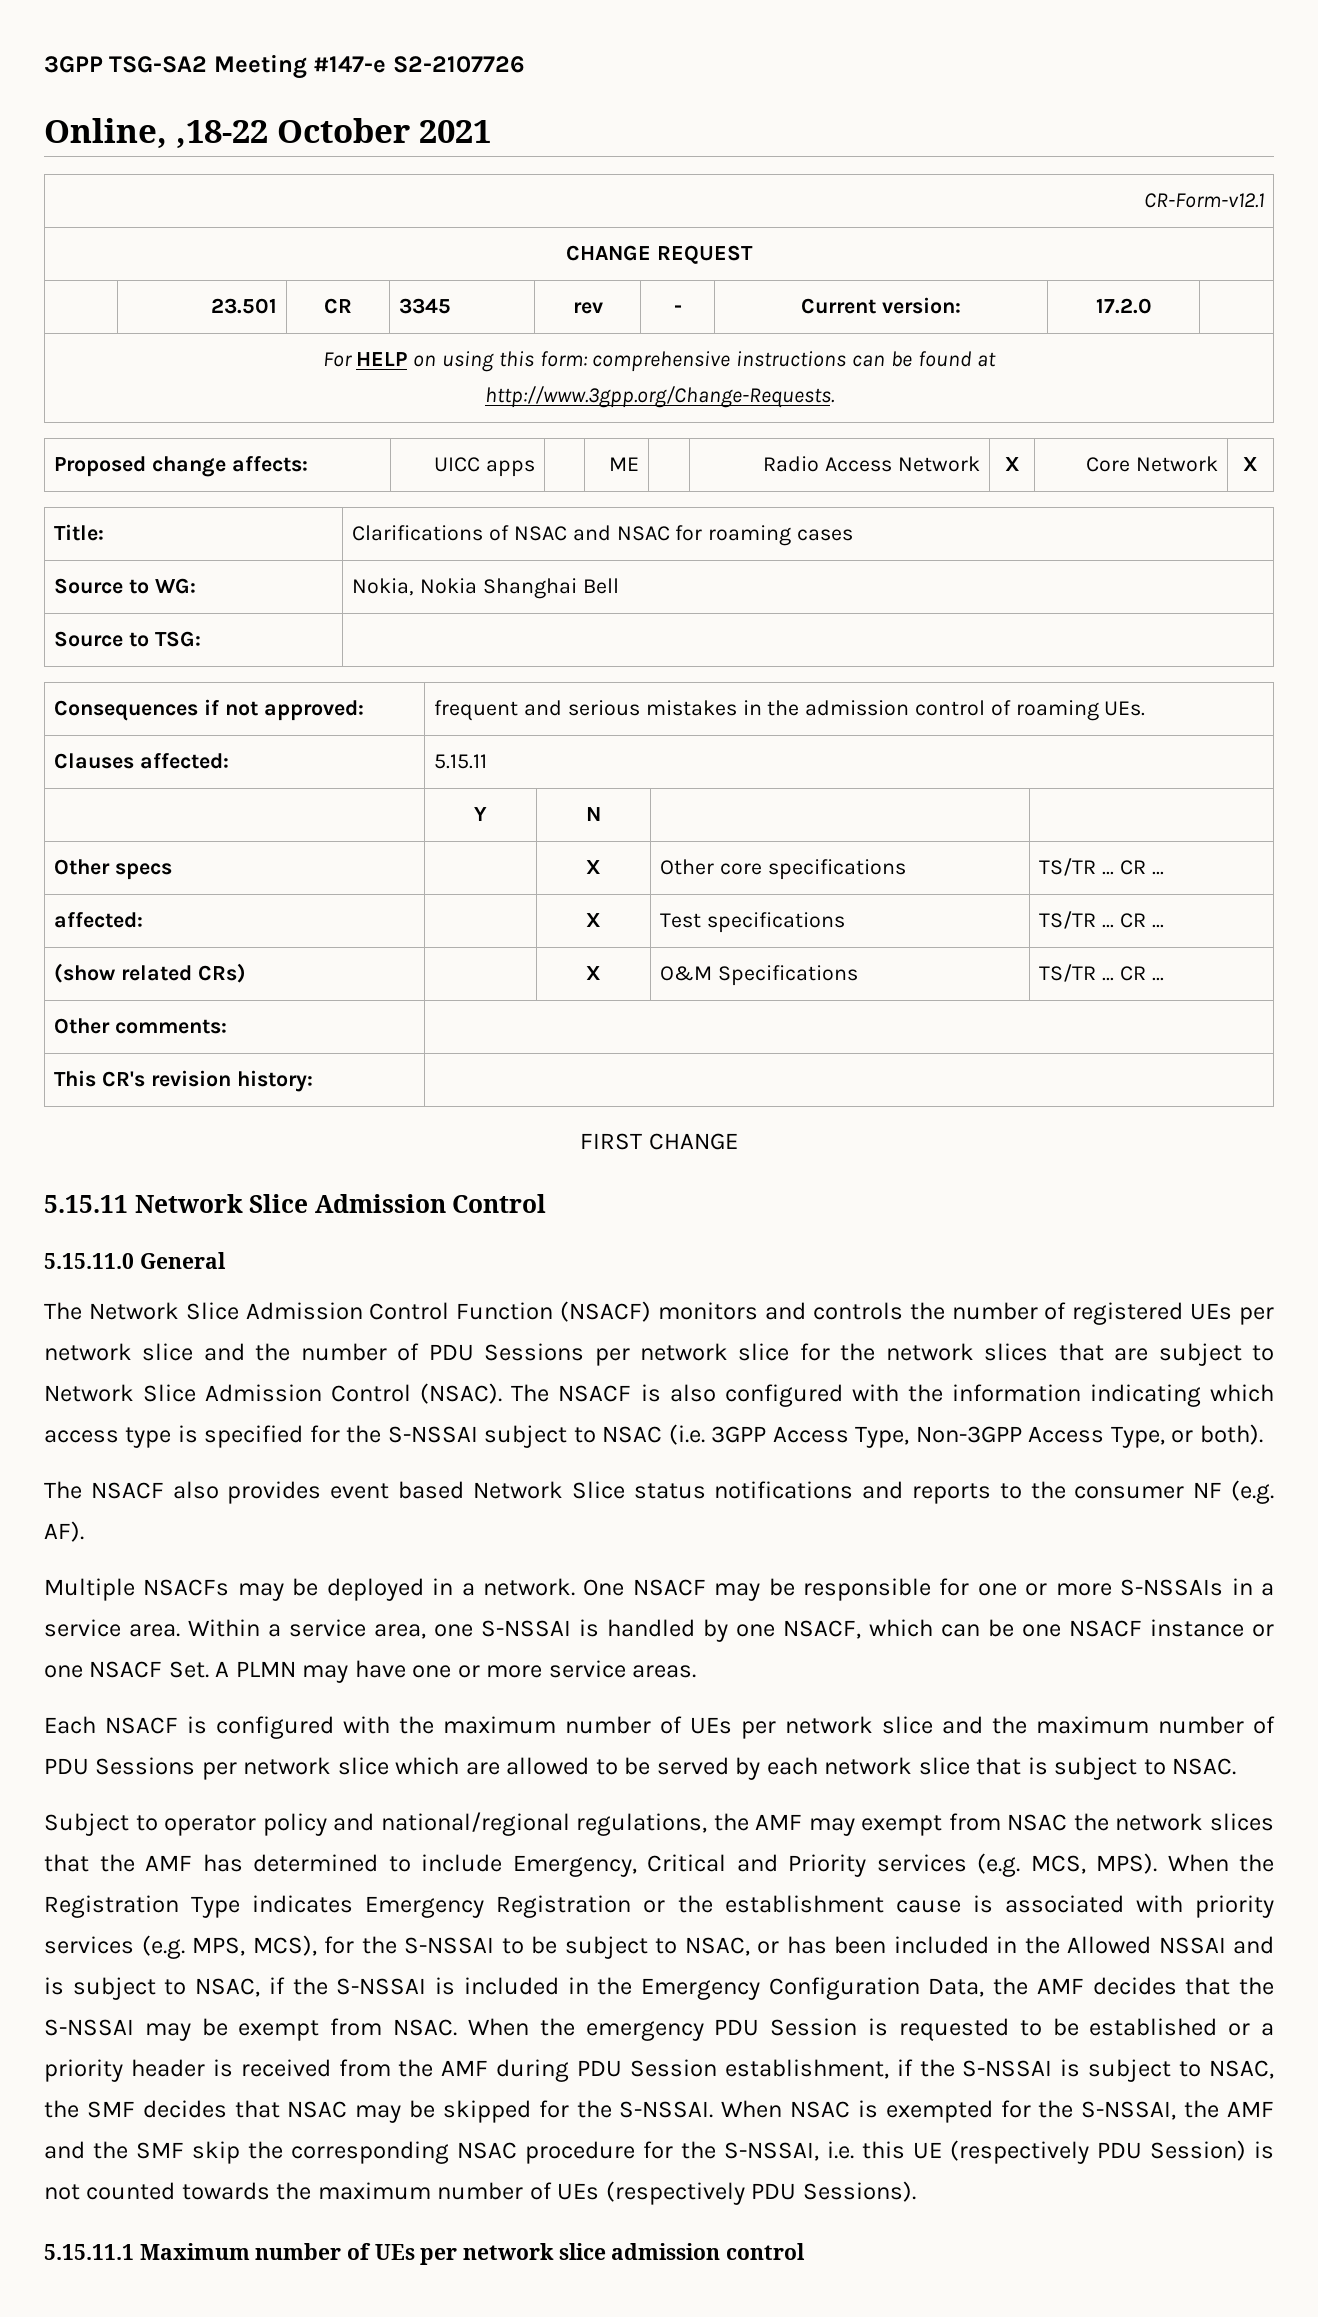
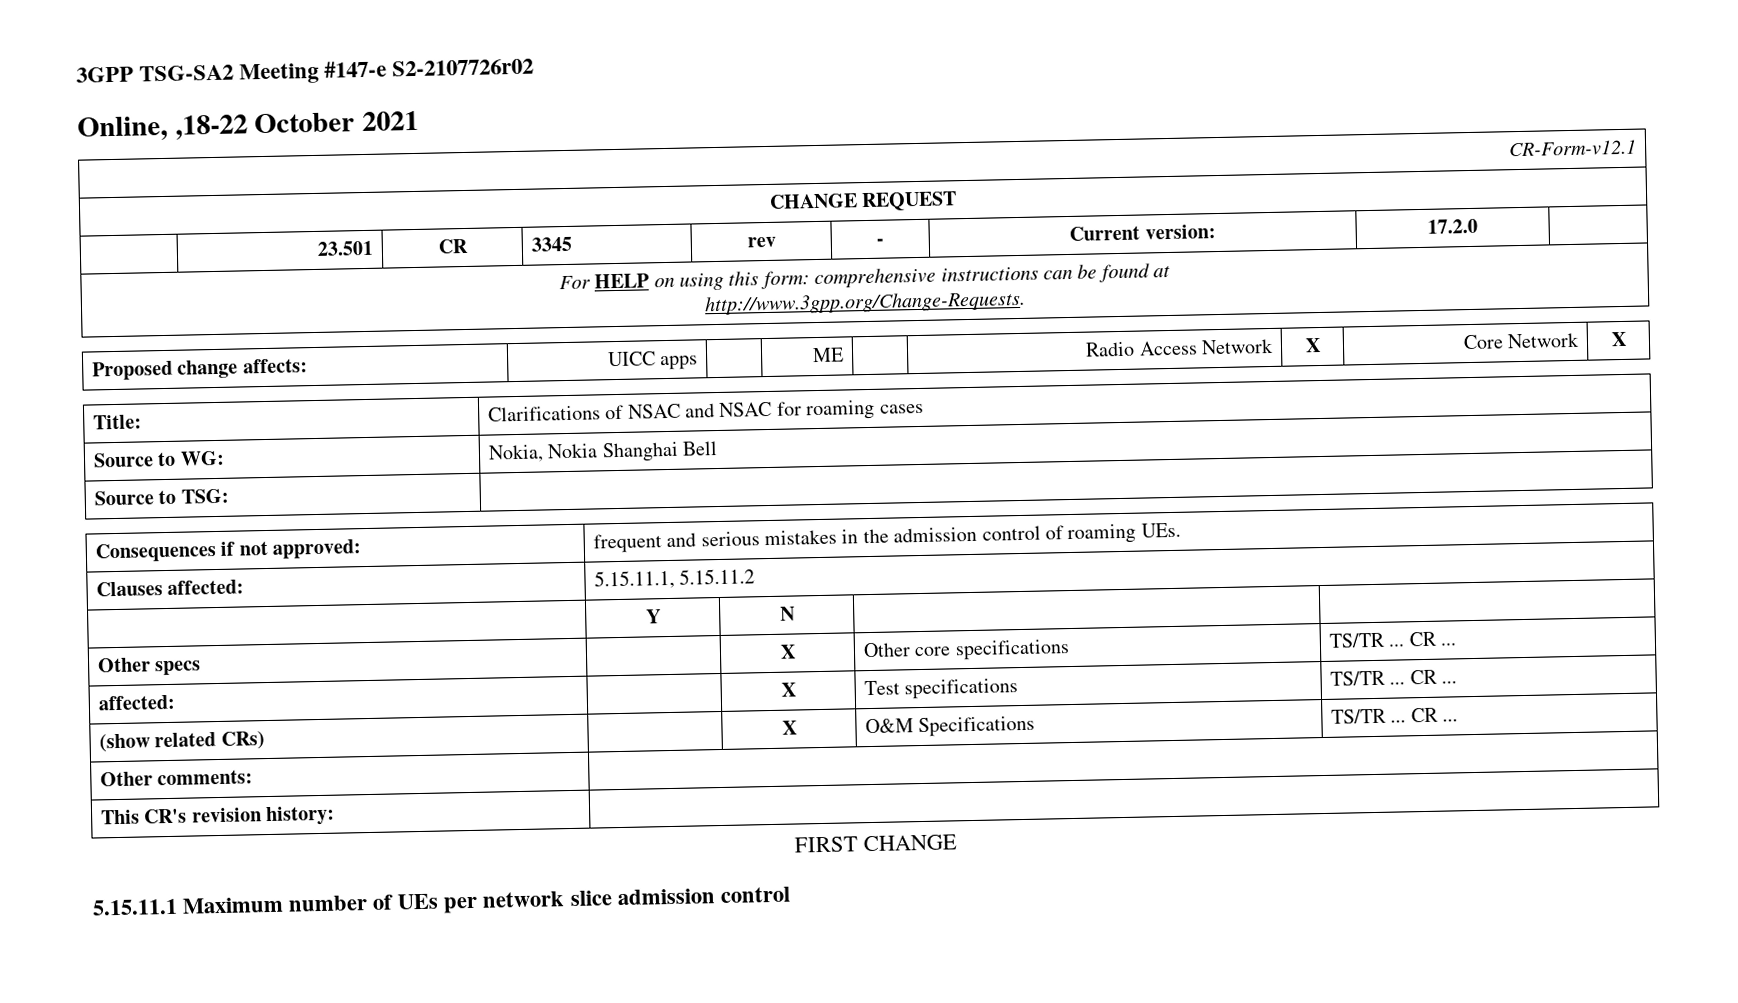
[392,56,525,73] S2-2107726 -> [392,58,535,77] S2-2107726r02
[434,754,488,769] 5.15.11 -> [593,568,756,590] 5.15.11.1, 5.15.11.2
[44,1194,547,1213] [44,1252,226,1269] [44,1301,1274,1325] [44,1343,1274,1366] [44,1383,1274,1407] [44,1424,1263,1448] [44,1480,1274,1504] [44,1521,84,1542] [44,1578,1275,1601] [44,1619,1274,1642] [44,1660,697,1683] [44,1716,1275,1739] [44,1757,1237,1780] [44,1812,1274,1836] [44,1853,1274,1877] [44,1895,1274,1918] [44,1935,1274,1959] [44,1977,1274,2000] [44,2018,1275,2041] [44,2059,1275,2082] [44,2100,1274,2123] [44,2140,1274,2164] [44,2181,916,2205] // 5.15.11 Network Slice Admission Control // 5.15.11.0 General // The Network Slice Admission Control Function (NSACF) monitors and controls the number of registered UEs per network slice and the number of PDU Sessions per network slice for the network slices that are subject to Network Slice Admission Control (NSAC). The NSACF is also configured with the information indicating which access type is specified for the S-NSSAI subject to NSAC (i.e. 3GPP Access Type, Non-3GPP Access Type, or both). // The NSACF also provides event based Network Slice status notifications and reports to the consumer NF (e.g. AF). // Multiple NSACFs may be deployed in a network. One NSACF may be responsible for one or more S-NSSAIs in a service area. Within a service area, one S-NSSAI is handled by one NSACF, which can be one NSACF instance or one NSACF Set. A PLMN may have one or more service areas. // Each NSACF is configured with the maximum number of UEs per network slice and the maximum number of PDU Sessions per network slice which are allowed to be served by each network slice that is subject to NSAC. // Subject to operator policy and national/regional regulations, the AMF may exempt from NSAC the network slices that the AMF has determined to include Emergency, Critical and Priority services (e.g. MCS, MPS). When the Registration Type indicates Emergency Registration or the establishment cause is associated with priority services (e.g. MPS, MCS), for the S-NSSAI to be subject to NSAC, or has been included in the Allowed NSSAI and is subject to NSAC, if the S-NSSAI is included in the Emergency Configuration Data, the AMF decides that the S-NSSAI may be exempt from NSAC. When the emergency PDU Session is requested to be established or a priority header is received from the AMF during PDU Session establishment, if the S-NSSAI is subject to NSAC, the SMF decides that NSAC may be skipped for the S-NSSAI. When NSAC is exempted for the S-NSSAI, the AMF and the SMF skip the corresponding NSAC procedure for the S-NSSAI, i.e. this UE (respectively PDU Session) is not counted towards the maximum number of UEs (respectively PDU Sessions). -> (958, 843) none

